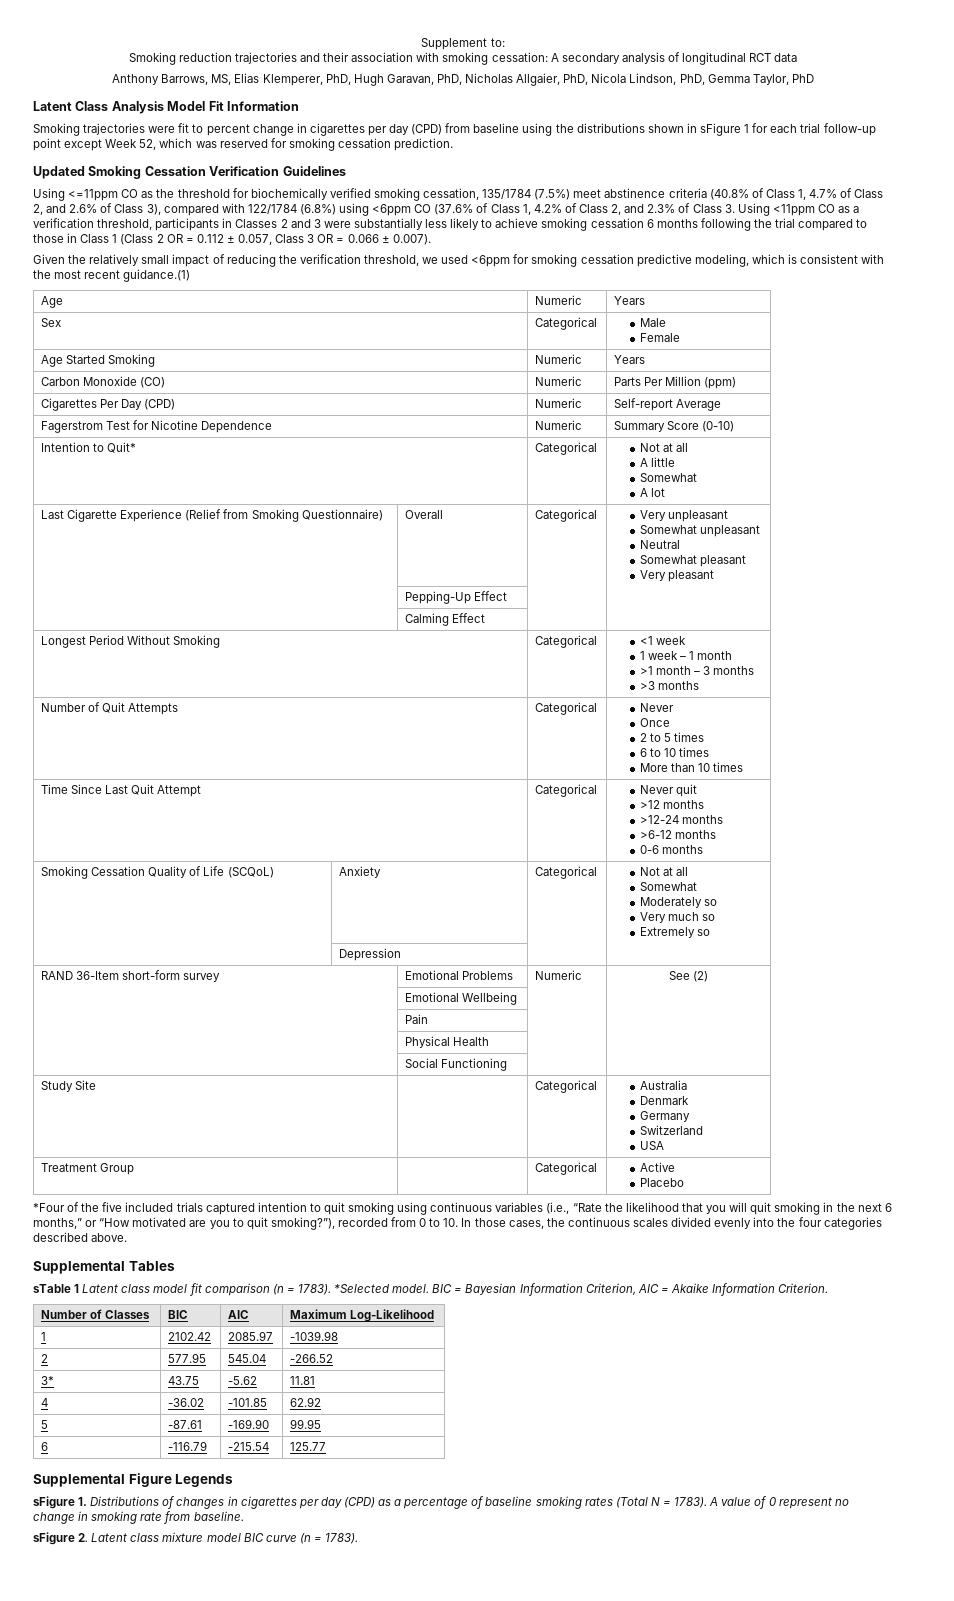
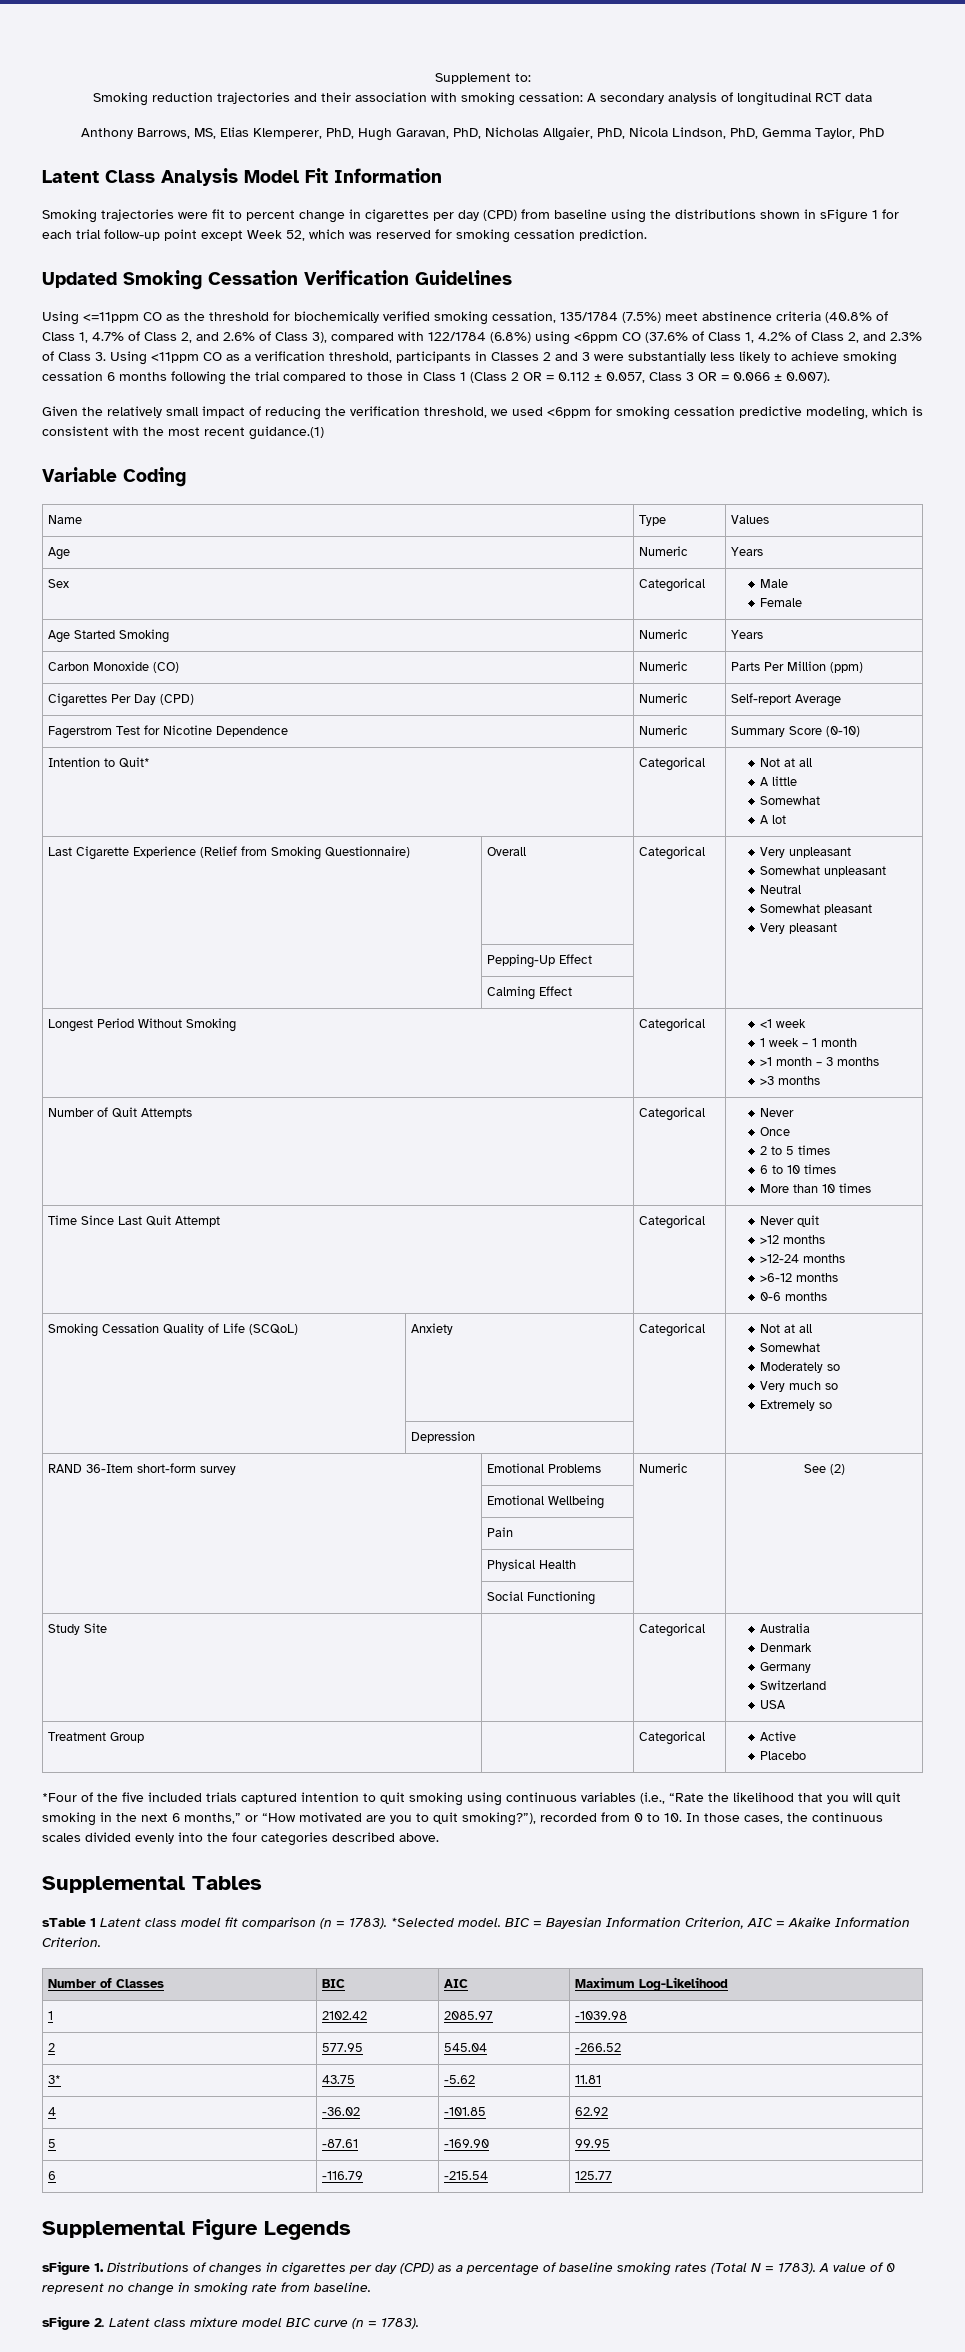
(191, 275) none -> [42,467,186,487] [47,515,82,524] [638,515,666,526] [730,515,769,524] // Variable Coding // Name | Type | Values

